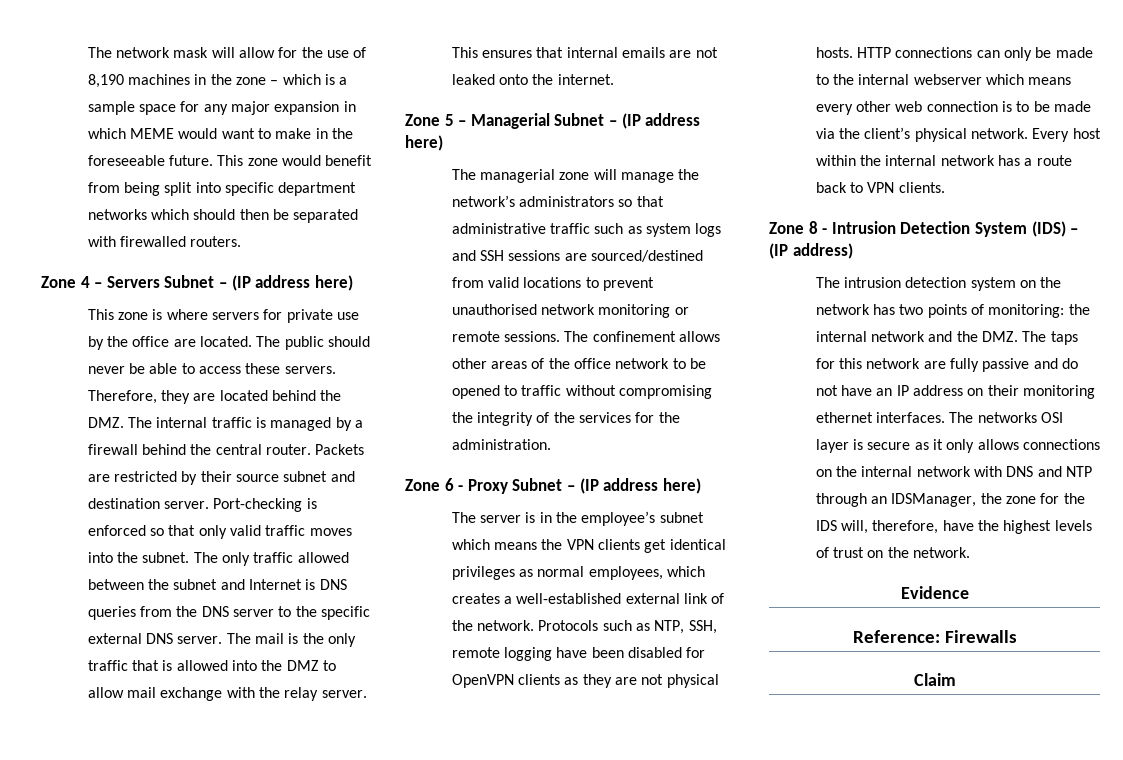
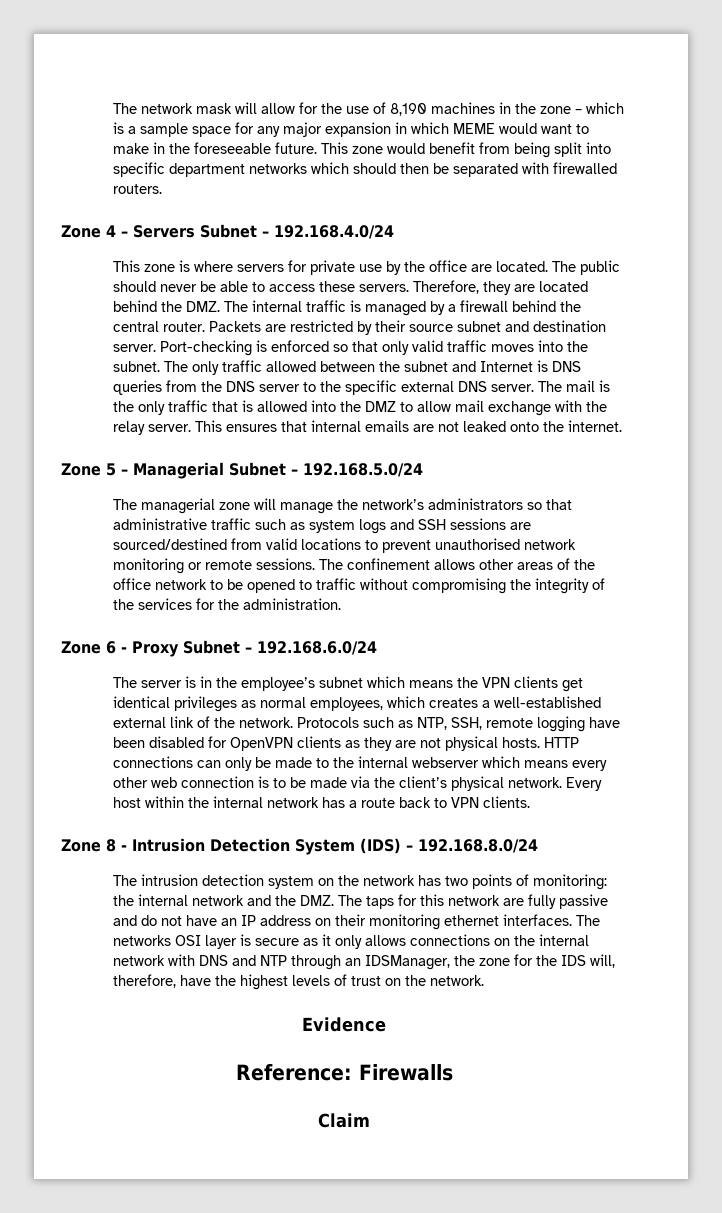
[231,275,353,291] (IP address here) -> [274,225,394,239] 192.168.4.0/24
[621,113,701,129] [405,135,443,151] (IP address here) -> [303,463,423,477] 192.168.5.0/24
[579,478,701,494] (IP address here) -> [257,641,377,655] 192.168.6.0/24
[769,243,853,259] (IP address) -> [418,839,538,853] 192.168.8.0/24

